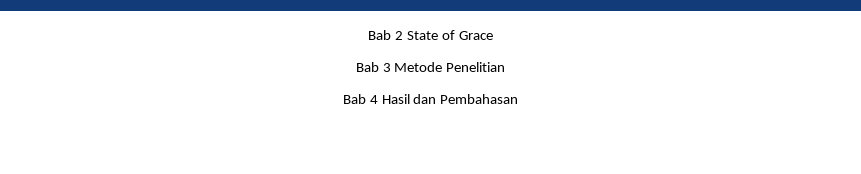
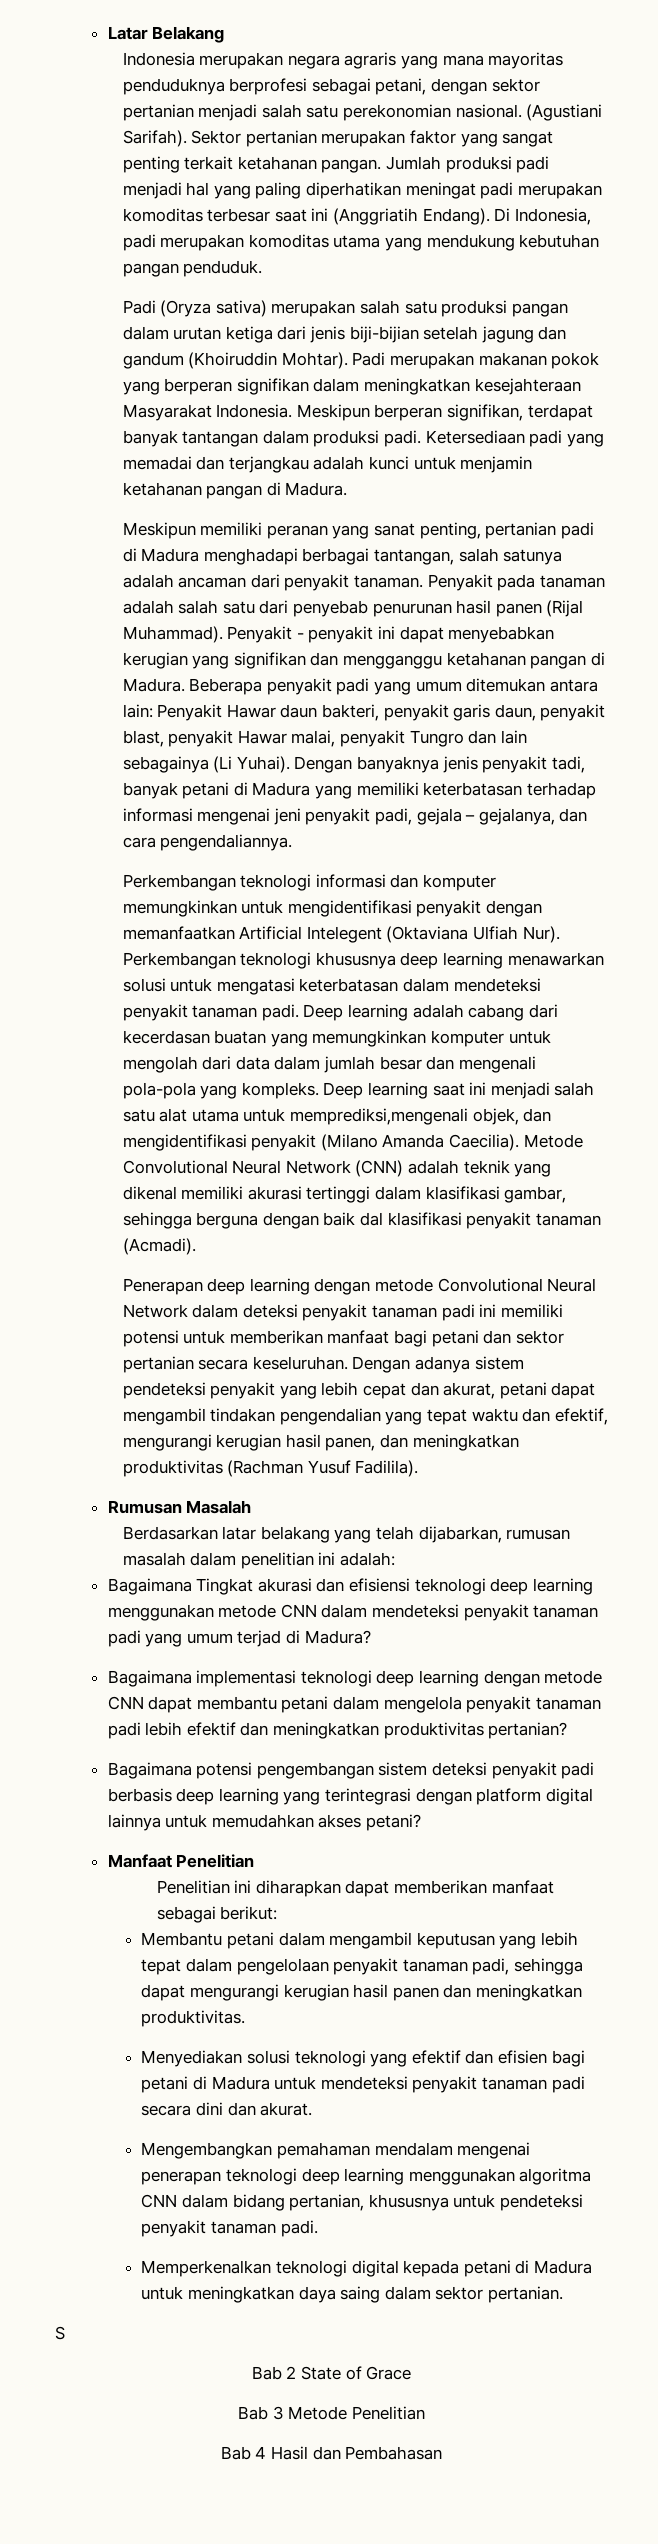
(368, 35) none -> [107,26,225,43] [122,52,564,69] [122,78,540,95] [122,104,603,121] [122,130,554,147] [122,156,550,173] [122,182,602,199] [122,208,591,225] [122,234,600,251] [122,260,263,277] [122,300,568,317] [122,326,567,343] [122,352,600,369] [122,378,581,395] [122,404,593,421] [122,430,604,447] [122,456,533,473] [122,482,348,499] [122,522,594,539] [122,548,563,565] [122,574,605,591] [122,600,584,617] [122,626,555,643] [122,652,605,669] [122,678,598,695] [122,704,606,721] [122,730,527,747] [122,756,585,773] [122,782,596,799] [122,808,588,825] [122,834,293,851] [122,874,497,891] [122,900,543,917] [122,926,560,943] [122,952,604,969] [122,978,541,995] [122,1004,558,1021] [122,1030,551,1047] [122,1056,536,1073] [122,1082,595,1099] [122,1108,552,1125] [122,1134,583,1151] [122,1160,552,1177] [122,1186,567,1203] [122,1212,601,1229] [122,1238,196,1255] [122,1278,597,1295] [122,1304,563,1321] [122,1330,564,1347] [122,1356,524,1373] [122,1382,596,1399] [122,1408,608,1425] [122,1434,519,1451] [122,1460,419,1477] [107,1500,252,1514] [122,1526,571,1543] [122,1552,396,1569] [107,1578,593,1595] [107,1604,599,1621] [107,1630,371,1647] [107,1670,603,1687] [107,1696,601,1713] [107,1722,568,1739] [107,1762,595,1779] [107,1788,593,1805] [107,1814,421,1831] [107,1854,255,1868] [156,1880,554,1897] [156,1906,278,1923] [141,1932,578,1949] [141,1958,583,1975] [141,1984,582,2001] [141,2010,246,2027] [141,2050,585,2067] [141,2076,585,2093] [141,2102,313,2116] [141,2142,531,2159] [141,2168,592,2185] [141,2194,583,2211] [141,2220,318,2237] [141,2260,592,2277] [141,2286,563,2303] [55,2326,65,2340] Latar Belakang // Indonesia merupakan negara agraris yang mana mayoritas penduduknya berprofesi sebagai petani, dengan sektor pertanian menjadi salah satu perekonomian nasional. (Agustiani Sarifah). Sektor pertanian merupakan faktor yang sangat penting terkait ketahanan pangan. Jumlah produksi padi menjadi hal yang paling diperhatikan meningat padi merupakan komoditas terbesar saat ini (Anggriatih Endang). Di Indonesia, padi merupakan komoditas utama yang mendukung kebutuhan pangan penduduk. // Padi (Oryza sativa) merupakan salah satu produksi pangan dalam urutan ketiga dari jenis biji-bijian setelah jagung dan gandum (Khoiruddin Mohtar). Padi merupakan makanan pokok yang berperan signifikan dalam meningkatkan kesejahteraan Masyarakat Indonesia. Meskipun berperan signifikan, terdapat banyak tantangan dalam produksi padi. Ketersediaan padi yang memadai dan terjangkau adalah kunci untuk menjamin ketahanan pangan di Madura. // Meskipun memiliki peranan yang sanat penting, pertanian padi di Madura menghadapi berbagai tantangan, salah satunya adalah ancaman dari penyakit tanaman. Penyakit pada tanaman adalah salah satu dari penyebab penurunan hasil panen (Rijal Muhammad). Penyakit - penyakit ini dapat menyebabkan kerugian yang signifikan dan mengganggu ketahanan pangan di Madura. Beberapa penyakit padi yang umum ditemukan antara lain: Penyakit Hawar daun bakteri, penyakit garis daun, penyakit blast, penyakit Hawar malai, penyakit Tungro dan lain sebagainya (Li Yuhai). Dengan banyaknya jenis penyakit tadi, banyak petani di Madura yang memiliki keterbatasan terhadap informasi mengenai jeni penyakit padi, gejala – gejalanya, dan cara pengendaliannya. // Perkembangan teknologi informasi dan komputer memungkinkan untuk mengidentifikasi penyakit dengan memanfaatkan Artificial Intelegent (Oktaviana Ulfiah Nur). Perkembangan teknologi khususnya deep learning menawarkan solusi untuk mengatasi keterbatasan dalam mendeteksi penyakit tanaman padi. Deep learning adalah cabang dari kecerdasan buatan yang memungkinkan komputer untuk mengolah dari data dalam jumlah besar dan mengenali pola-pola yang kompleks. Deep learning saat ini menjadi salah satu alat utama untuk memprediksi,mengenali objek, dan mengidentifikasi penyakit (Milano Amanda Caecilia). Metode Convolutional Neural Network (CNN) adalah teknik yang dikenal memiliki akurasi tertinggi dalam klasifikasi gambar, sehingga berguna dengan baik dal klasifikasi penyakit tanaman (Acmadi). // Penerapan deep learning dengan metode Convolutional Neural Network dalam deteksi penyakit tanaman padi ini memiliki potensi untuk memberikan manfaat bagi petani dan sektor pertanian secara keseluruhan. Dengan adanya sistem pendeteksi penyakit yang lebih cepat dan akurat, petani dapat mengambil tindakan pengendalian yang tepat waktu dan efektif, mengurangi kerugian hasil panen, dan meningkatkan produktivitas (Rachman Yusuf Fadilila). // Rumusan Masalah // Berdasarkan latar belakang yang telah dijabarkan, rumusan masalah dalam penelitian ini adalah: // Bagaimana Tingkat akurasi dan efisiensi teknologi deep learning menggunakan metode CNN dalam mendeteksi penyakit tanaman padi yang umum terjad di Madura? // Bagaimana implementasi teknologi deep learning dengan metode CNN dapat membantu petani dalam mengelola penyakit tanaman padi lebih efektif dan meningkatkan produktivitas pertanian? // Bagaimana potensi pengembangan sistem deteksi penyakit padi berbasis deep learning yang terintegrasi dengan platform digital lainnya untuk memudahkan akses petani? // Manfaat Penelitian // Penelitian ini diharapkan dapat memberikan manfaat sebagai berikut: // Membantu petani dalam mengambil keputusan yang lebih tepat dalam pengelolaan penyakit tanaman padi, sehingga dapat mengurangi kerugian hasil panen dan meningkatkan produktivitas. // Menyediakan solusi teknologi yang efektif dan efisien bagi petani di Madura untuk mendeteksi penyakit tanaman padi secara dini dan akurat. // Mengembangkan pemahaman mendalam mengenai penerapan teknologi deep learning menggunakan algoritma CNN dalam bidang pertanian, khususnya untuk pendeteksi penyakit tanaman padi. // Memperkenalkan teknologi digital kepada petani di Madura untuk meningkatkan daya saing dalam sektor pertanian. // S //

